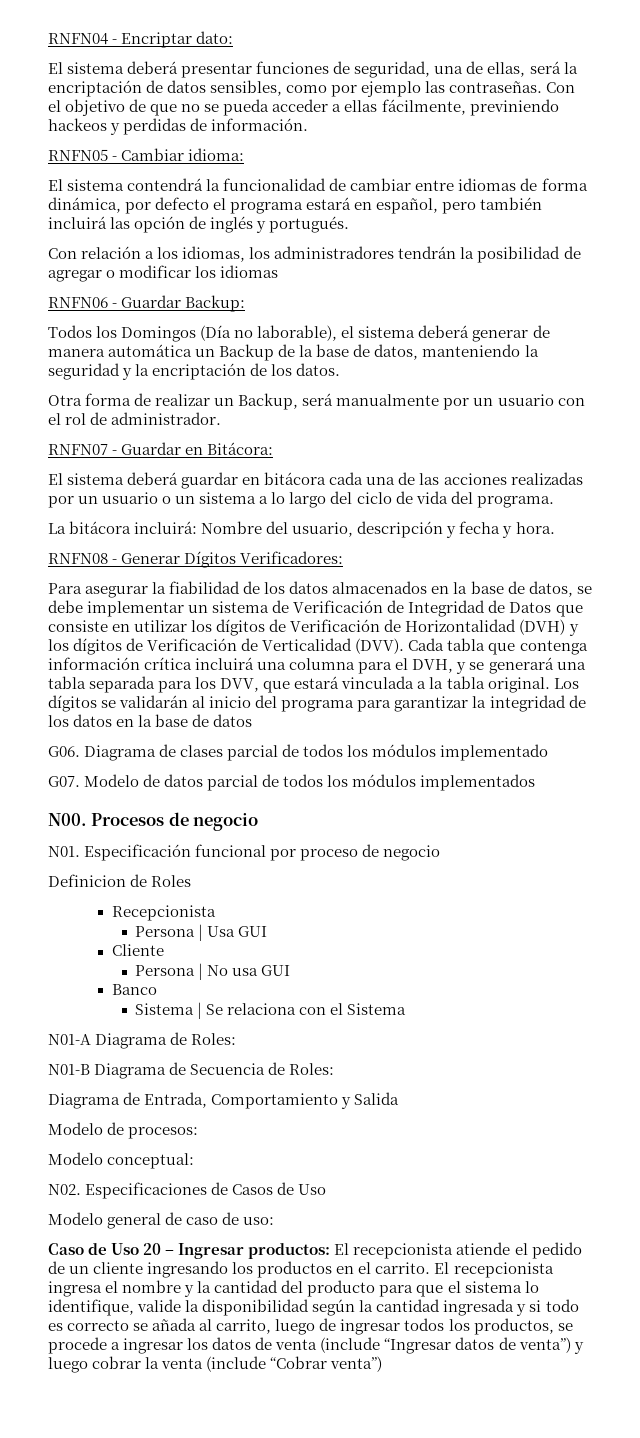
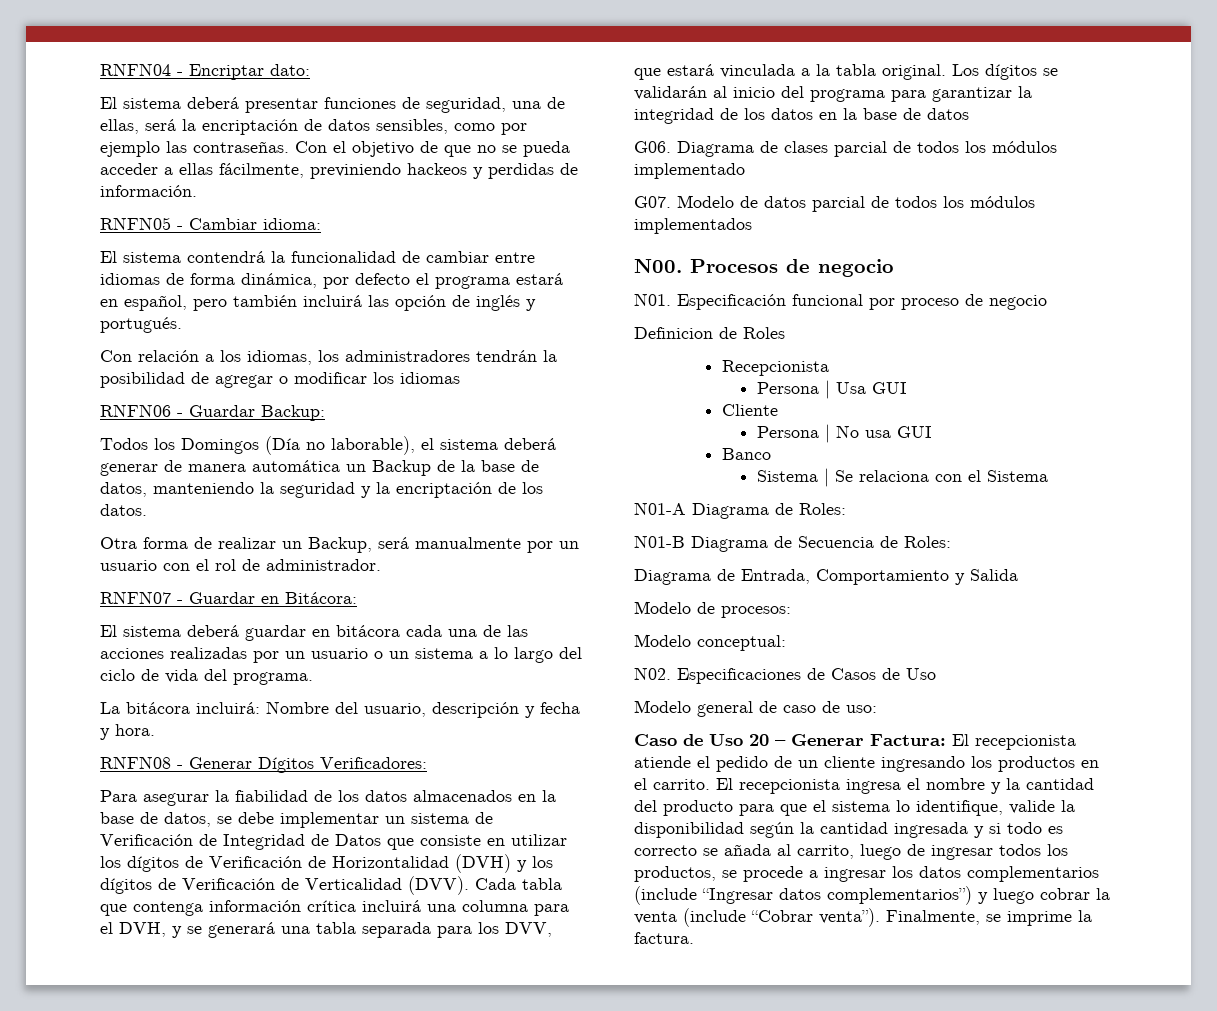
[178,1243,331,1259] Ingresar productos: -> [791,734,946,746] Generar Factura:
[255,1337,318,1350] de venta -> [967,866,1099,882] complementarios
[498,1337,571,1353] de venta”) -> [827,886,972,905] complementarios”)
[330,1356,383,1372] venta”) -> [819,908,1092,927] [634,932,694,944] venta”). Finalmente, se imprime la factura.

